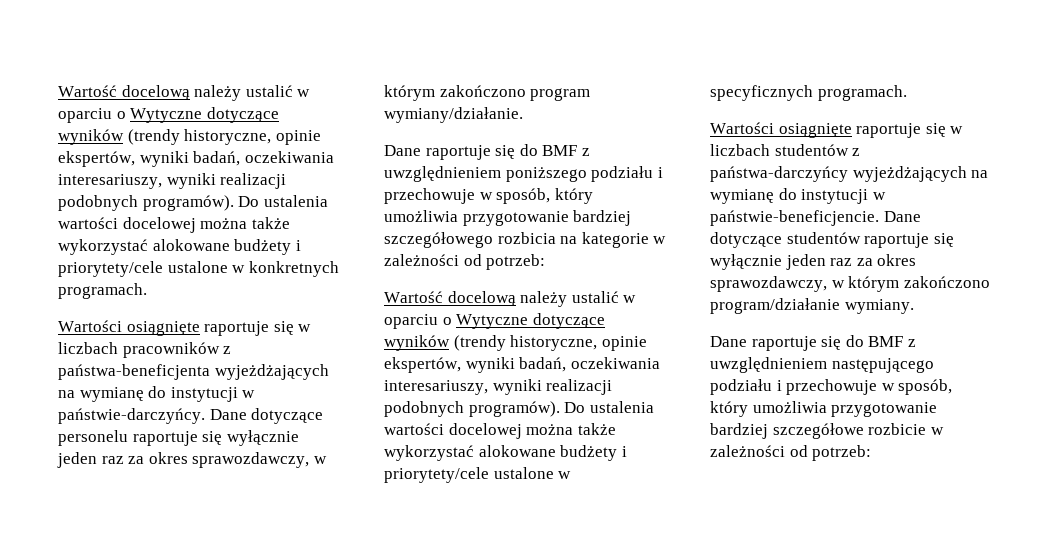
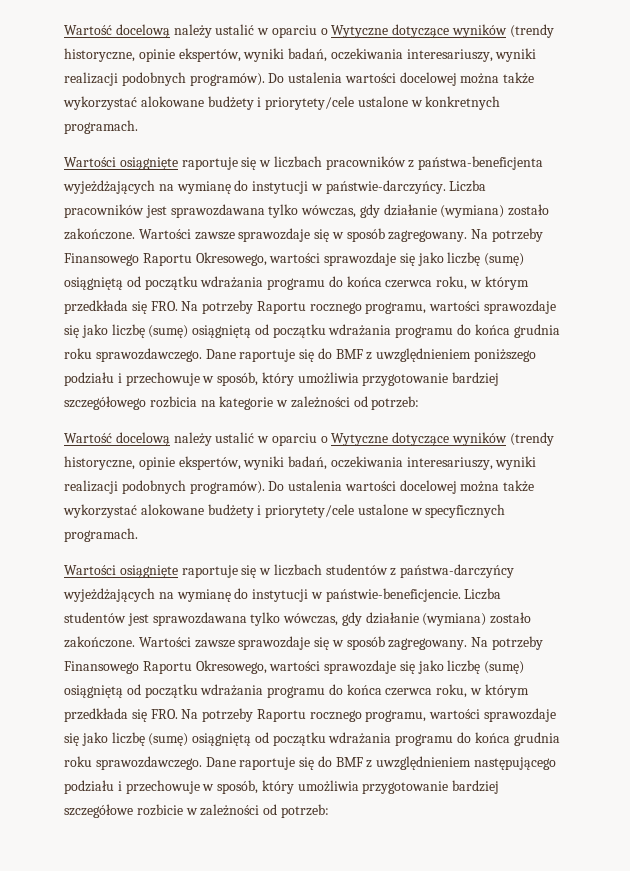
[209,408,324,424] [58,430,299,446] [57,452,327,468] [384,85,591,101] [384,107,523,123] Dane dotyczące personelu raportuje się wyłącznie jeden raz za okres sprawozdawczy, w którym zakończono program wymiany/działanie. // -> [449,180,487,192] [64,204,550,218] [64,228,544,242] [64,252,525,266] [64,276,529,290] [64,300,557,314] [64,324,560,338] [64,348,202,362] Liczba pracowników jest sprawozdawana tylko wówczas, gdy działanie (wymiana) zostało zakończone. Wartości zawsze sprawozdaje się w sposób zagregowany. Na potrzeby Finansowego Raportu Okresowego, wartości sprawozdaje się jako liczbę (sumę) osiągniętą od początku wdrażania programu do końca czerwca roku, w którym przedkłada się FRO. Na potrzeby Raportu rocznego programu, wartości sprawozdaje się jako liczbę (sumę) osiągniętą od początku wdrażania programu do końca grudnia roku sprawozdawczego.
[883,211,921,222] [710,232,954,248] [710,254,917,270] [710,276,990,292] [710,298,914,314] Dane dotyczące studentów raportuje się wyłącznie jeden raz za okres sprawozdawczy, w którym zakończono program/działanie wymiany. // -> [464,588,502,600] [64,612,532,626] [64,636,544,650] [64,660,525,674] [64,684,529,698] [64,708,557,722] [64,732,560,746] [64,756,202,770] Liczba studentów jest sprawozdawana tylko wówczas, gdy działanie (wymiana) zostało zakończone. Wartości zawsze sprawozdaje się w sposób zagregowany. Na potrzeby Finansowego Raportu Okresowego, wartości sprawozdaje się jako liczbę (sumę) osiągniętą od początku wdrażania programu do końca czerwca roku, w którym przedkłada się FRO. Na potrzeby Raportu rocznego programu, wartości sprawozdaje się jako liczbę (sumę) osiągniętą od początku wdrażania programu do końca grudnia roku sprawozdawczego.

